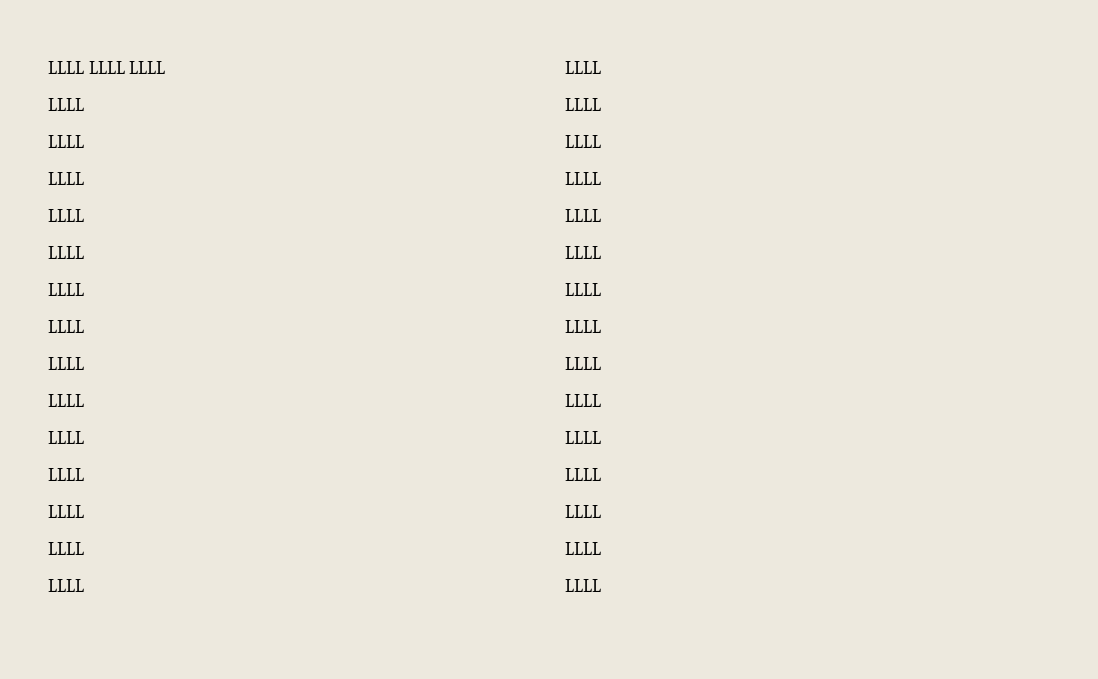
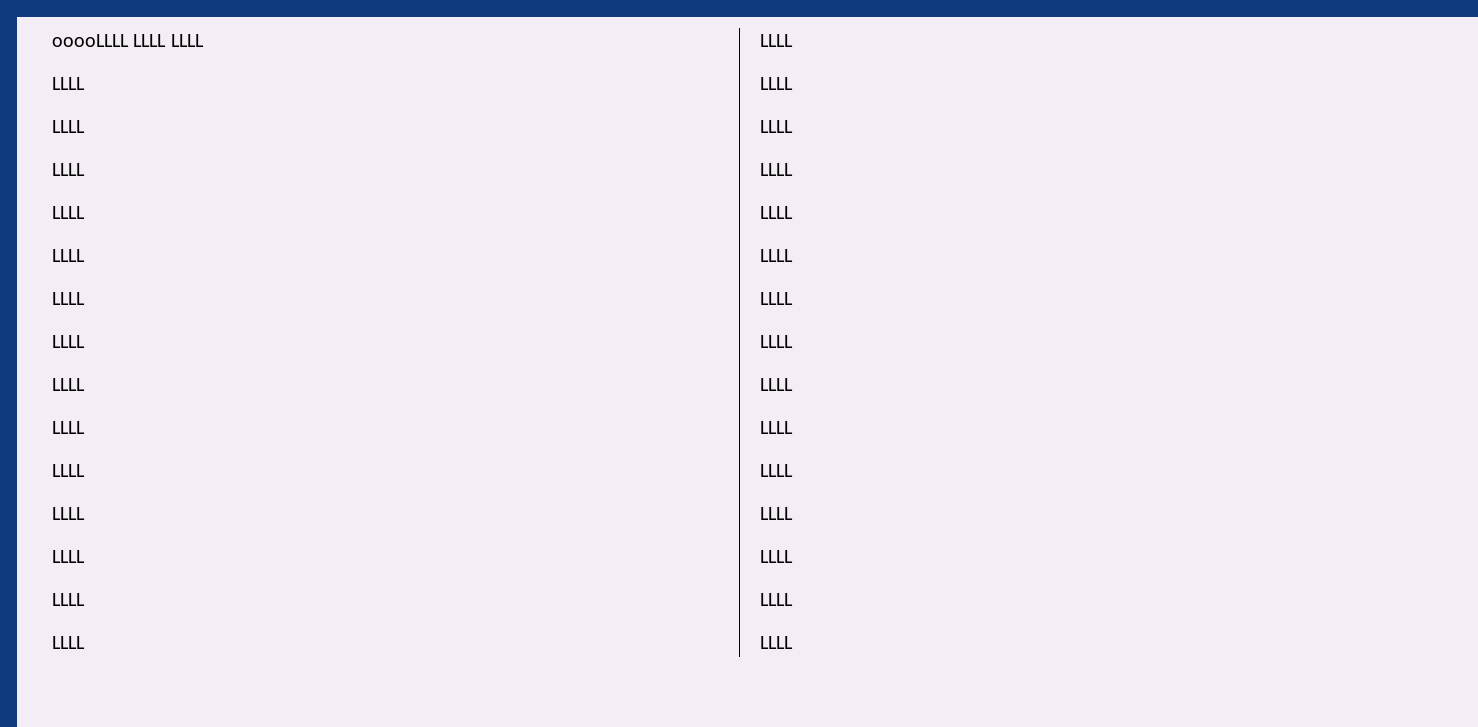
[48,61,84,74] LLLL -> [52,34,129,47] ooooLLLL

